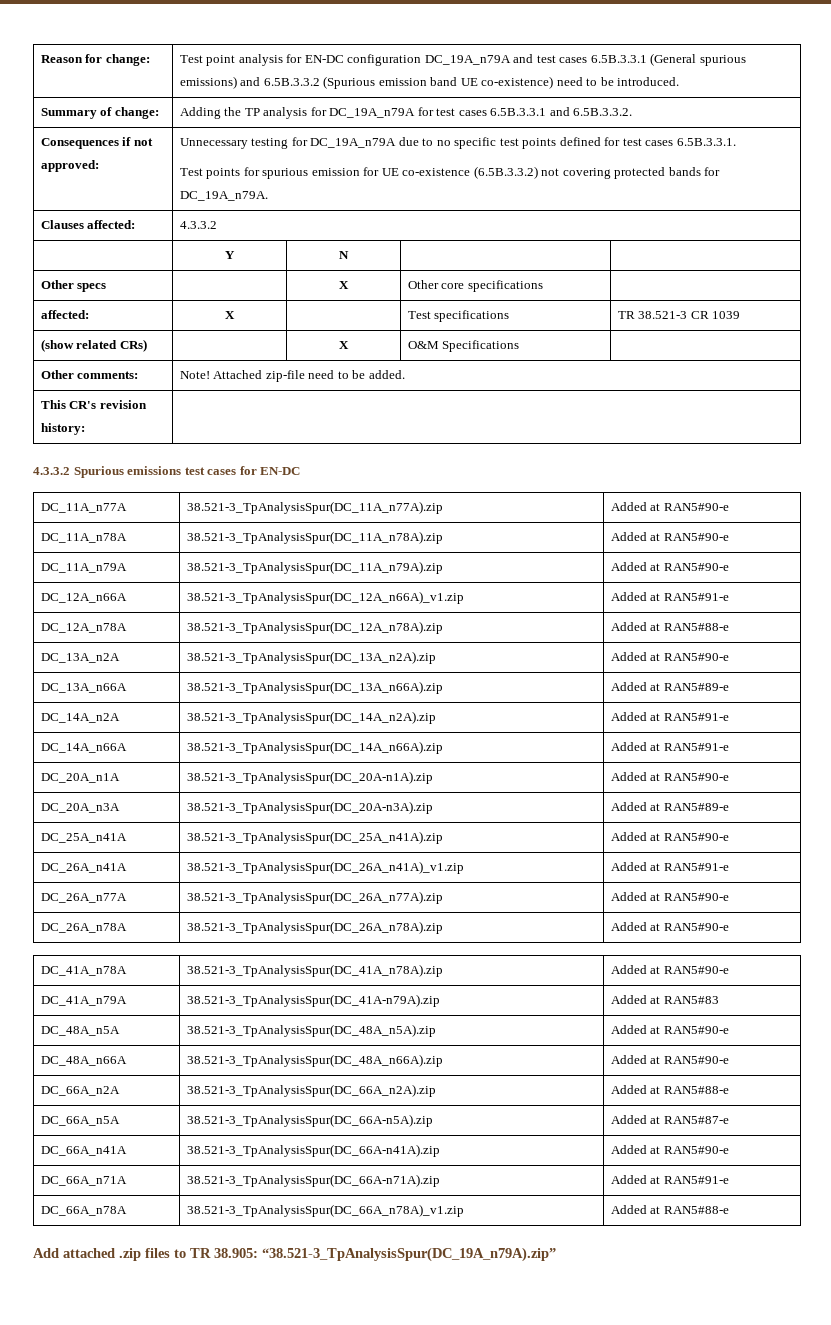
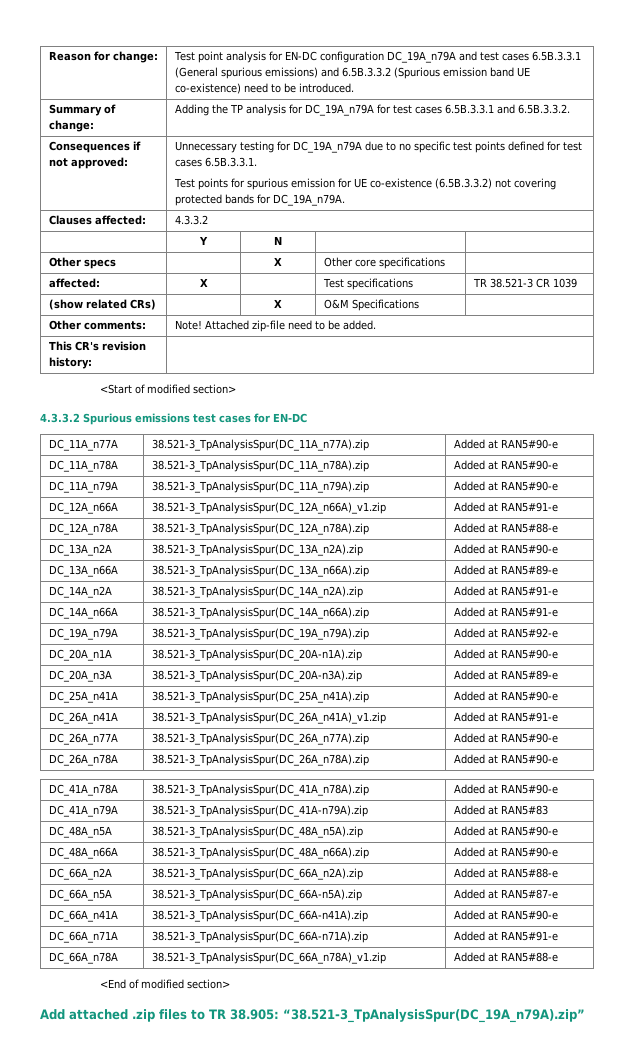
(85, 429) none -> [99,384,236,394] // <Start of modified section>
(729, 747) none -> [48,628,118,640] [151,628,369,640] [453,628,558,638] // DC_19A_n79A | 38.521-3_TpAnalysisSpur(DC_19A_n79A).zip | Added at RAN5#92-e
(729, 1210) none -> [99,979,230,989] // <End of modified section>

